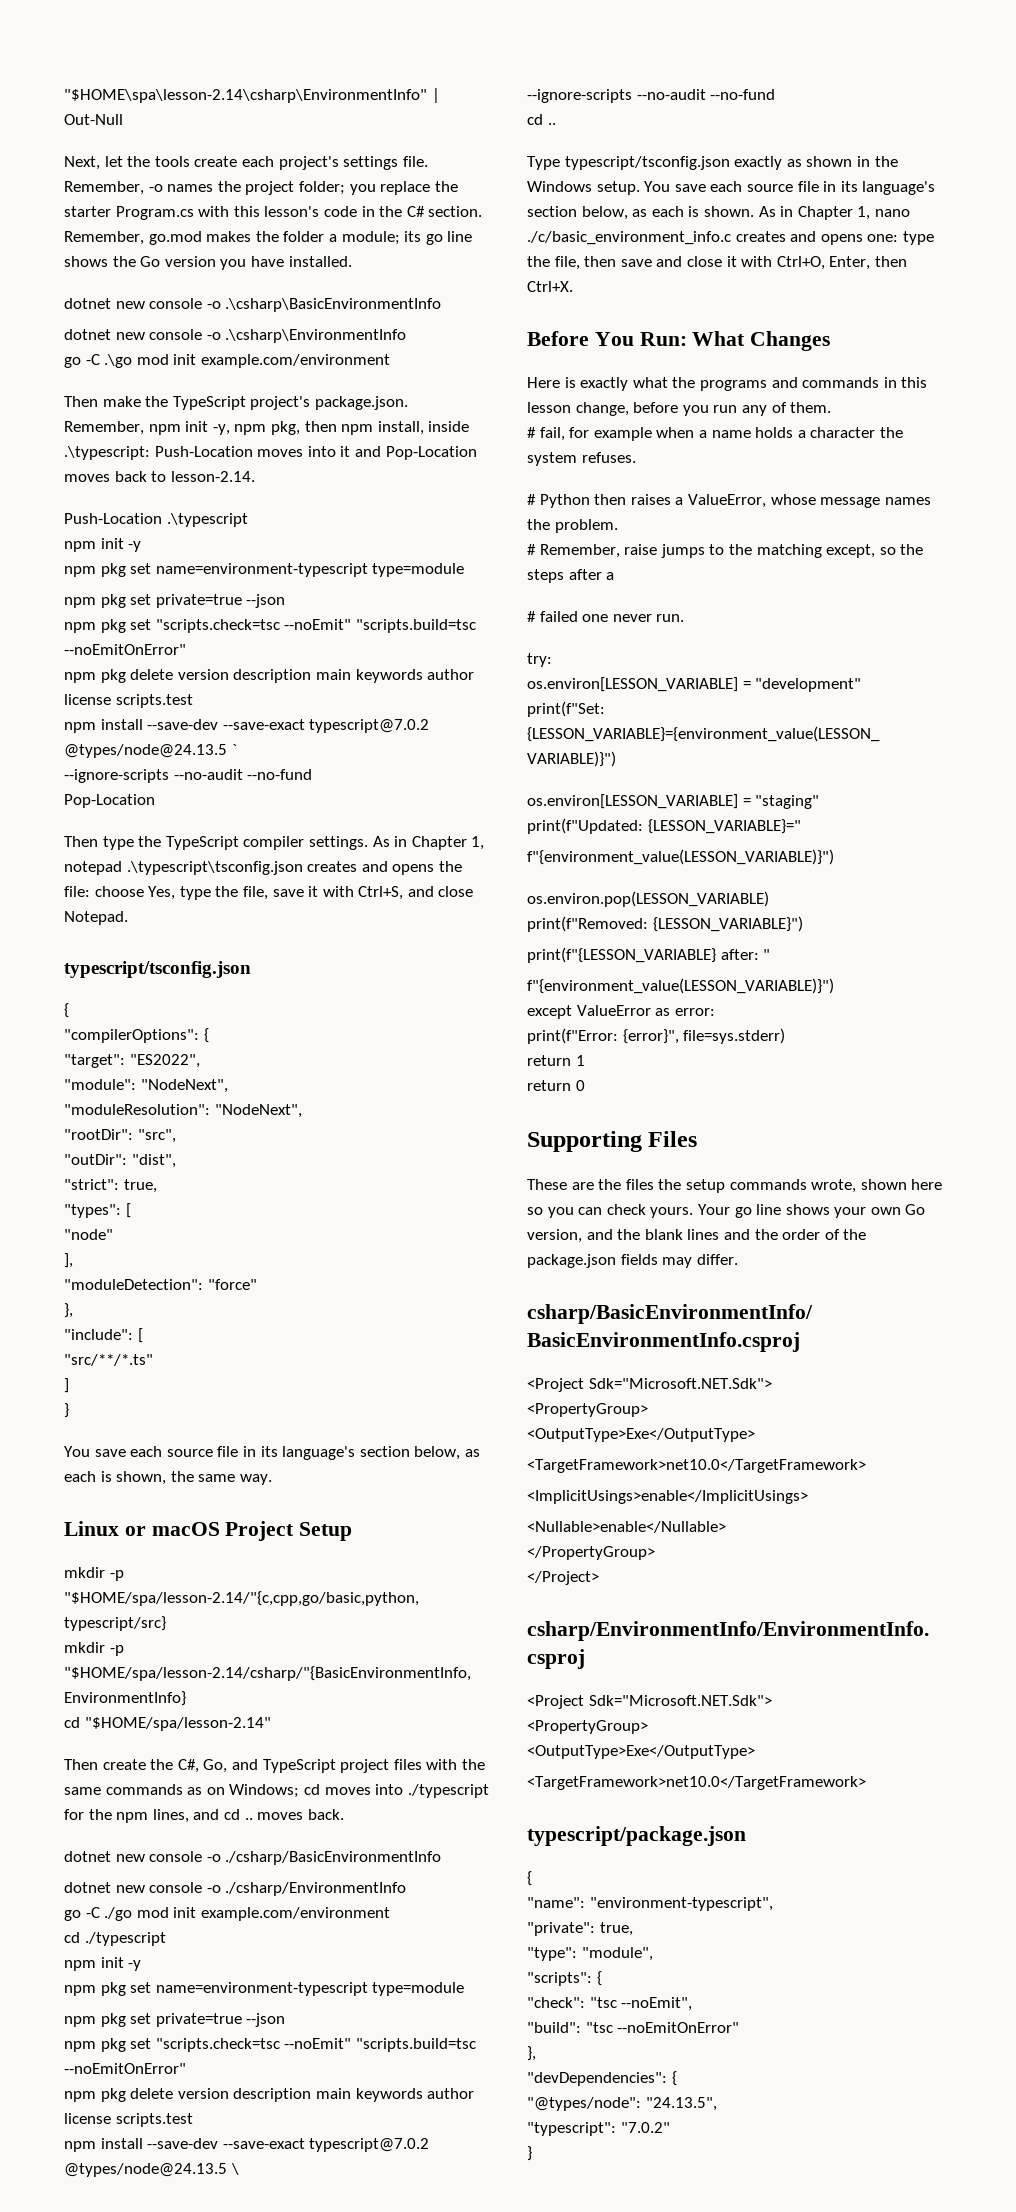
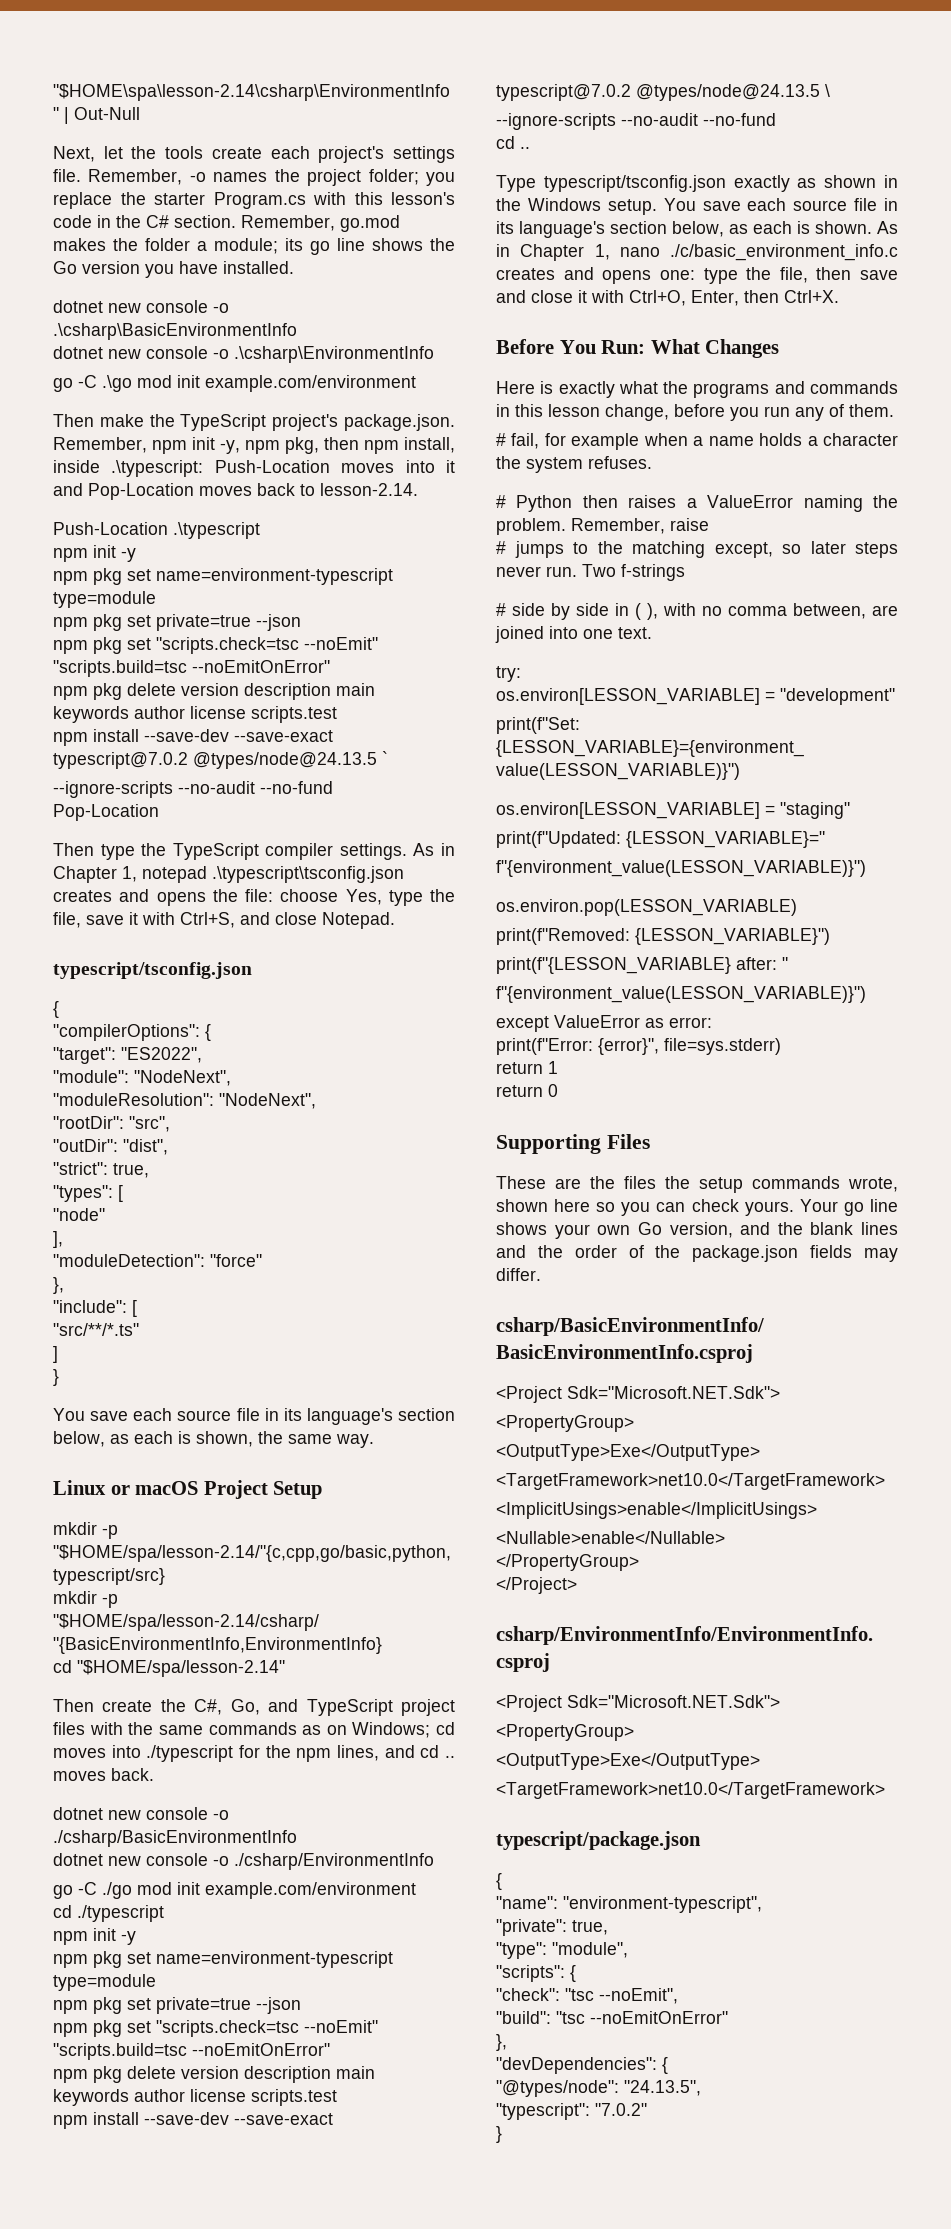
[687,494,931,508] ValueError, whose message names -> [707,495,863,512] ValueError naming
[527,544,658,558] // # Remember, raise -> [571,518,709,534] [496,541,506,554] Remember, raise // #
[900,544,924,555] [527,569,615,583] [527,611,685,622] the steps after a // # failed one never run. -> [810,541,898,558] [496,564,685,581] [496,603,898,620] [495,626,652,643] later steps never run. Two f-strings // # side by side in ( ), with no comma between, are joined into one text.

